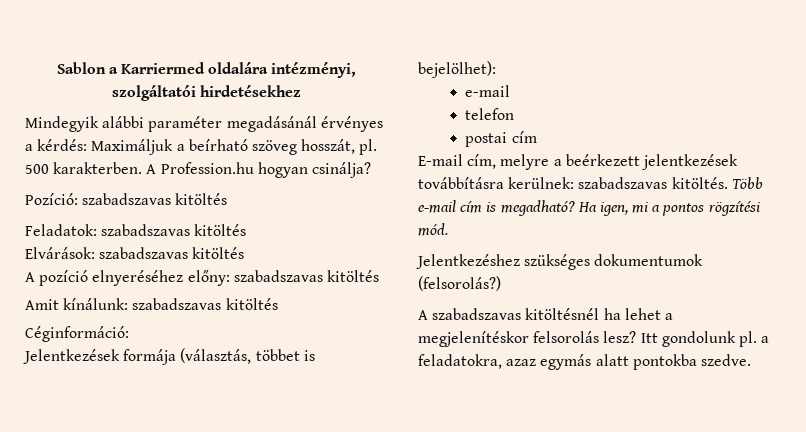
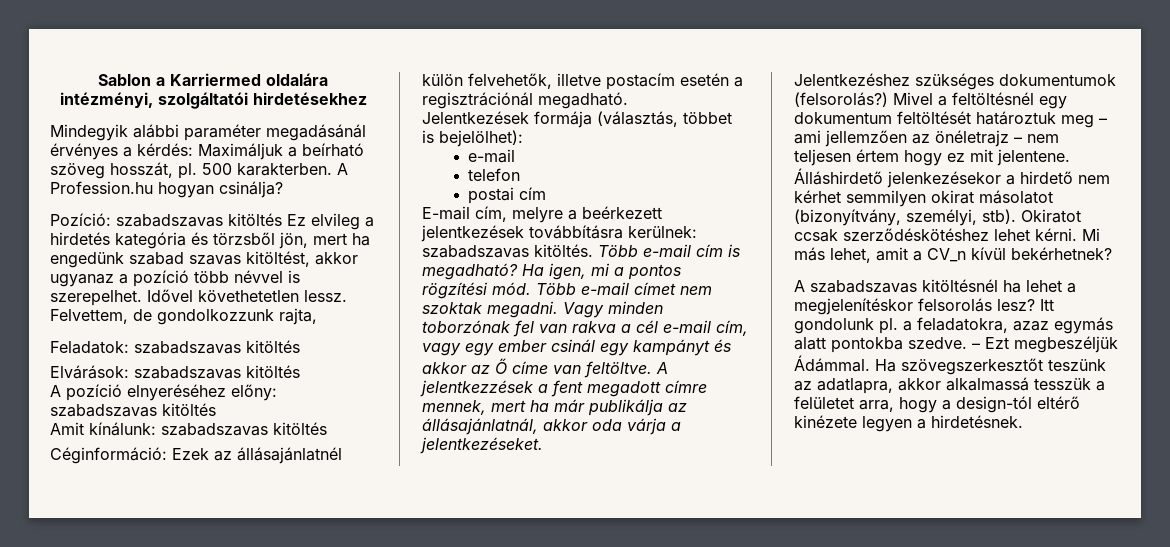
(228, 199) none -> [287,213,374,230] [50,232,370,249] [50,251,358,268] [50,270,300,287] [50,289,347,306] [50,308,317,325] Ez elvileg a hirdetés kategória és törzsből jön, mert ha engedünk szabad szavas kitöltést, akkor ugyanaz a pozíció több névvel is szerepelhet. Idővel követhetetlen lessz. Felvettem, de gondolkozzunk rajta,
(129, 334) none -> [172,447,342,464] [422,73,743,90] [422,92,628,109] Ezek az állásajánlatnél külön felvehetők, illetve postacím esetén a regisztrációnál megadható.
[416,254,704,270] [418,276,501,291] // Jelentkezéshez szükséges dokumentumok (felsorolás?) -> [536,282,712,295] [422,301,663,318] [422,320,748,337] [422,339,731,356] [422,358,668,378] [420,380,707,397] [422,399,687,416] [422,418,681,435] [420,437,543,454] [794,73,1116,90] [794,92,1067,109] [794,111,1107,128] [794,130,1059,147] [794,149,1070,166] [794,168,1110,188] [794,190,1053,207] [794,209,1081,226] [794,228,1100,242] [794,247,1112,263] Több e-mail címet nem szoktak megadni. Vagy minden toborzónak fel van rakva a cél e-mail cím, vagy egy ember csinál egy kampányt és akkor az Ő címe van feltöltve. A jelentkezzések a fent megadott címre mennek, mert ha már publikálja az állásajánlatnál, akkor oda várja a jelentkezéseket. // Jelentkezéshez szükséges dokumentumok (felsorolás?) Mivel a feltöltésnél egy dokumentum feltöltését határoztuk meg – ami jellemzően az önéletrajz – nem teljesen értem hogy ez mit jelentene. Álláshirdető jelenkezésekor a hirdető nem kérhet semmilyen okirat másolatot (bizonyítvány, személyi, stb). Okiratot ccsak szerződéskötéshez lehet kérni. Mi más lehet, amit a CV_n kívül bekérhetnek?
(751, 360) none -> [972,336,1118,353] [794,355,1106,375] [794,377,1105,394] [794,396,1080,413] [794,415,1023,432] – Ezt megbeszéljük Ádámmal. Ha szövegszerkesztőt teszünk az adatlapra, akkor alkalmassá tesszük a felületet arra, hogy a design-tól eltérő kinézete legyen a hirdetésnek.

